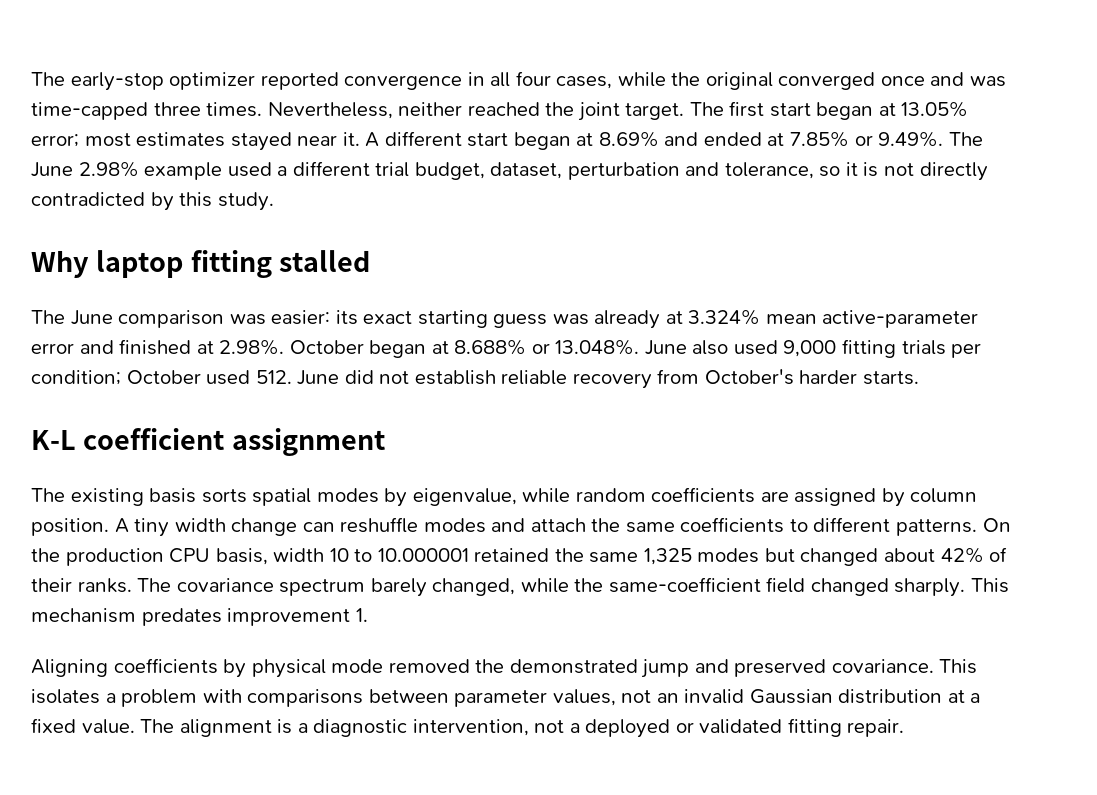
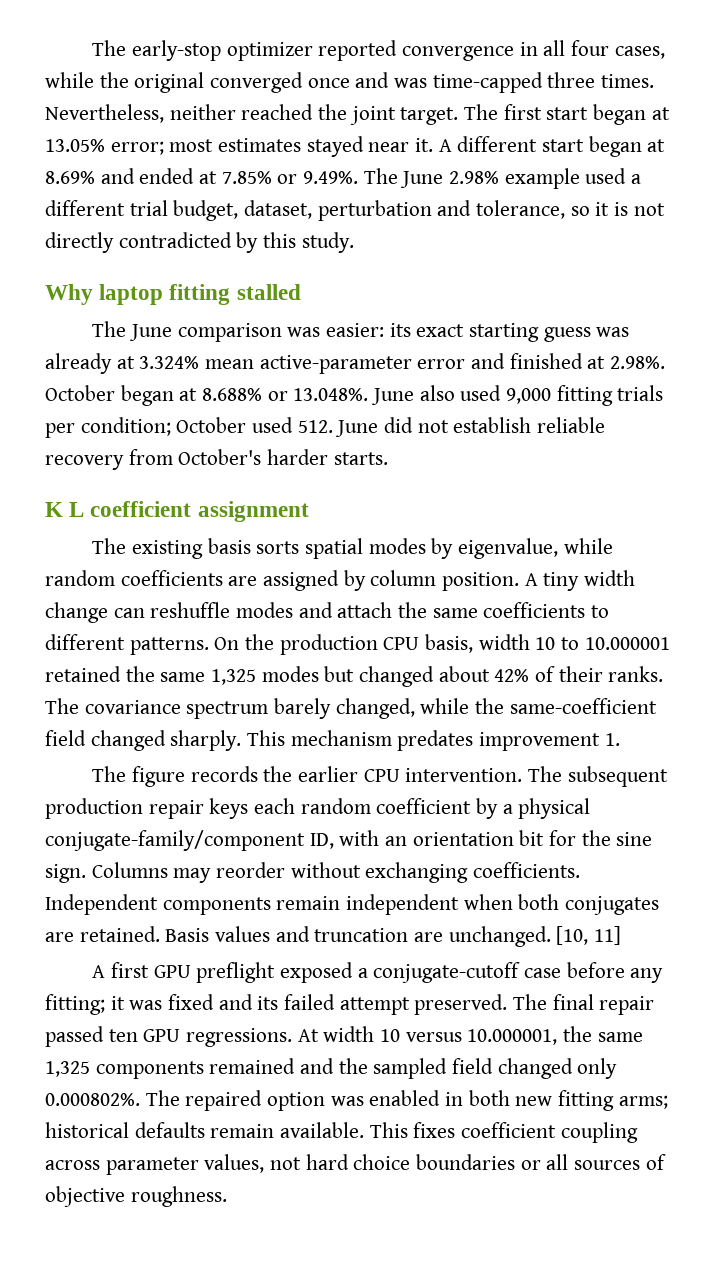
[31,430,76,450] K-L -> [45,502,85,517] K L
[31,658,978,678] [31,689,981,707] [31,718,905,738] Aligning coefficients by physical mode removed the demonstrated jump and preserved covariance. This isolates a problem with comparisons between parameter values, not an invalid Gaussian distribution at a fixed value. The alignment is a diagnostic intervention, not a deployed or validated fitting repair. -> [92,766,668,787] [45,798,591,819] [45,830,653,851] [45,862,581,883] [45,894,660,915] [45,926,622,947] [92,962,664,983] [45,994,655,1015] [45,1026,643,1047] [45,1058,618,1079] [45,1090,668,1111] [45,1122,638,1143] [45,1154,666,1175] [45,1186,227,1207] The figure records the earlier CPU intervention. The subsequent production repair keys each random coefficient by a physical conjugate-family/component ID, with an orientation bit for the sine sign. Columns may reorder without exchanging coefficients. Independent components remain independent when both conjugates are retained. Basis values and truncation are unchanged. [10, 11] // A first GPU preflight exposed a conjugate-cutoff case before any fitting; it was fixed and its failed attempt preserved. The final repair passed ten GPU regressions. At width 10 versus 10.000001, the same 1,325 components remained and the sampled field changed only 0.000802%. The repaired option was enabled in both new fitting arms; historical defaults remain available. This fixes coefficient coupling across parameter values, not hard choice boundaries or all sources of objective roughness.

